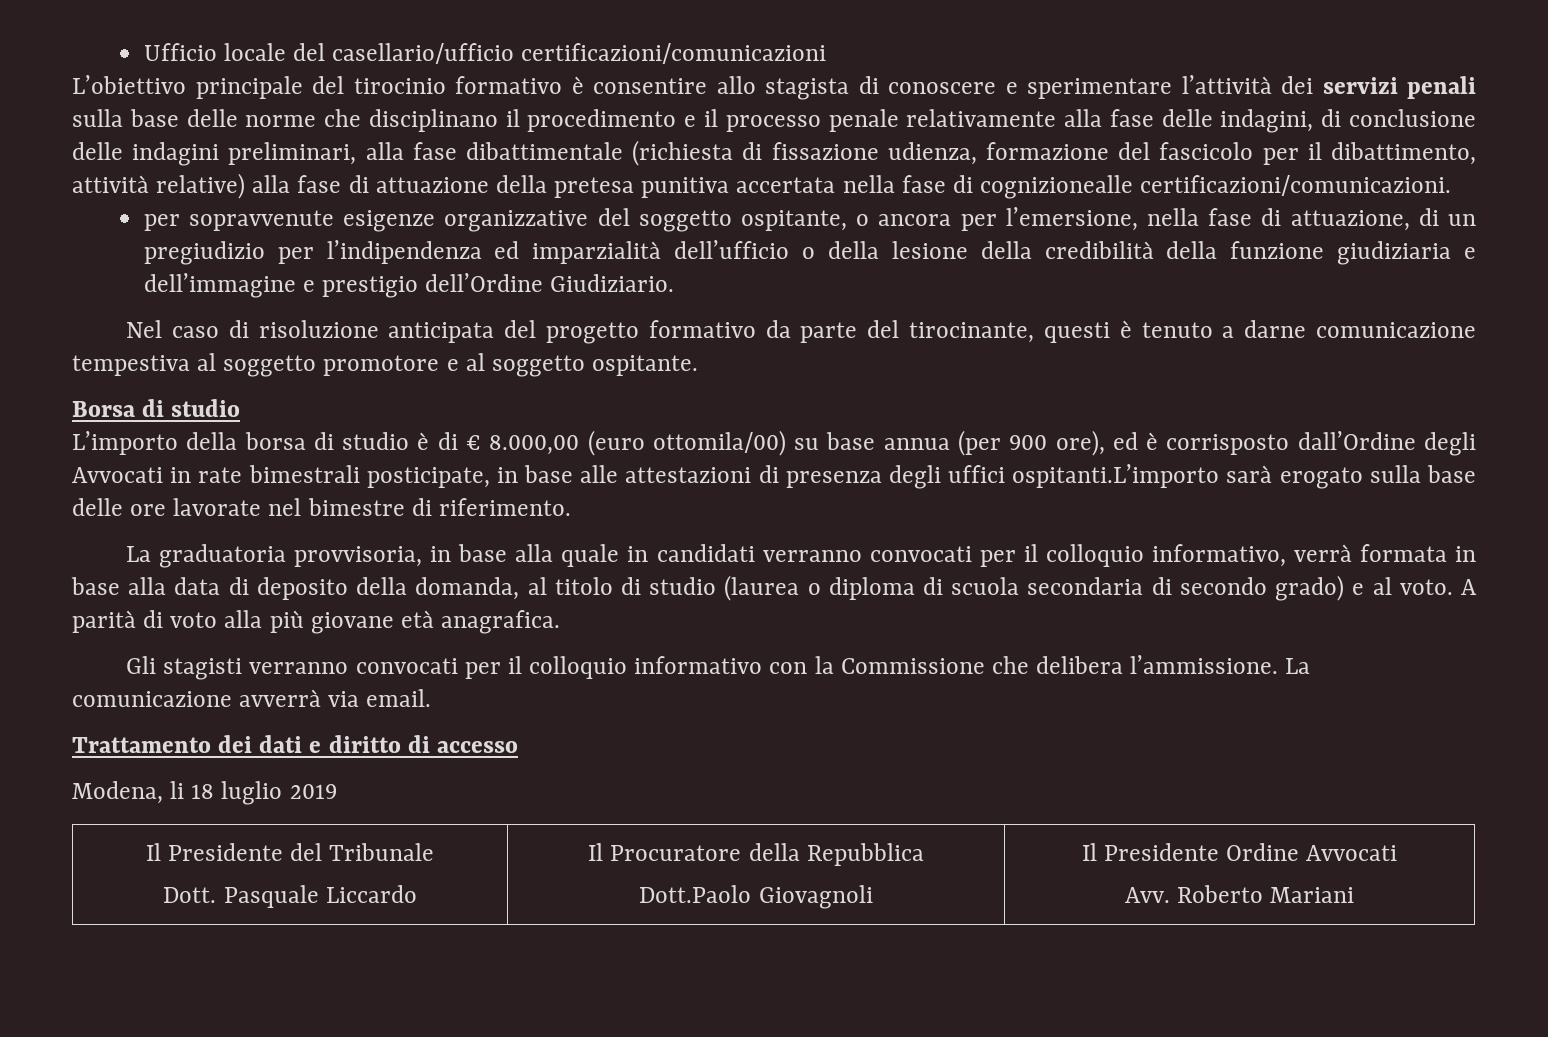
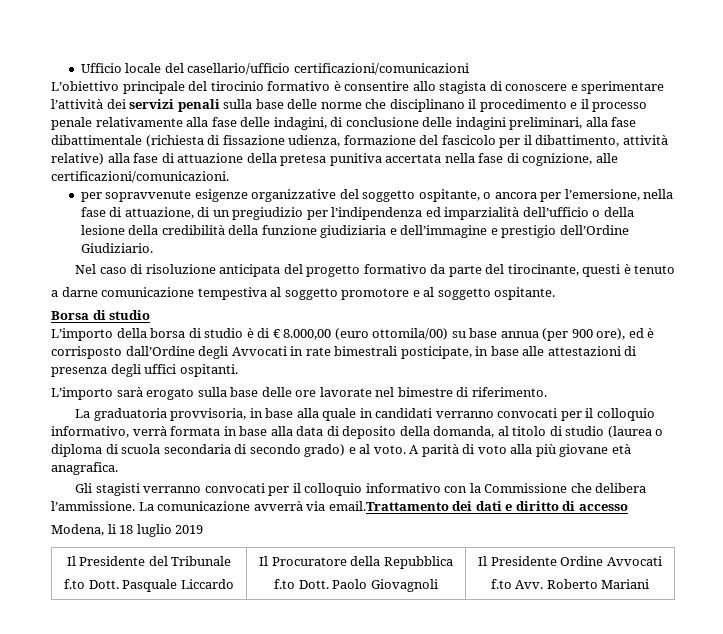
[980,175,1134,199] cognizionealle -> [522,153,618,166] cognizione, alle
(1213, 330) none -> (676, 269) //
[1012,464,1220,488] ospitanti.L’importo -> [179,364,238,377] [51,387,113,400] ospitanti. // L’importo
[366,689,432,707] [72,737,211,753] email. // Trattamento -> [328,501,449,511] email.Trattamento
(435, 852) none -> [64,579,86,589] f.to
[639,885,752,903] Dott.Paolo -> [274,579,368,589] f.to Dott. Paolo
(1398, 853) none -> [490,579,512,589] f.to

